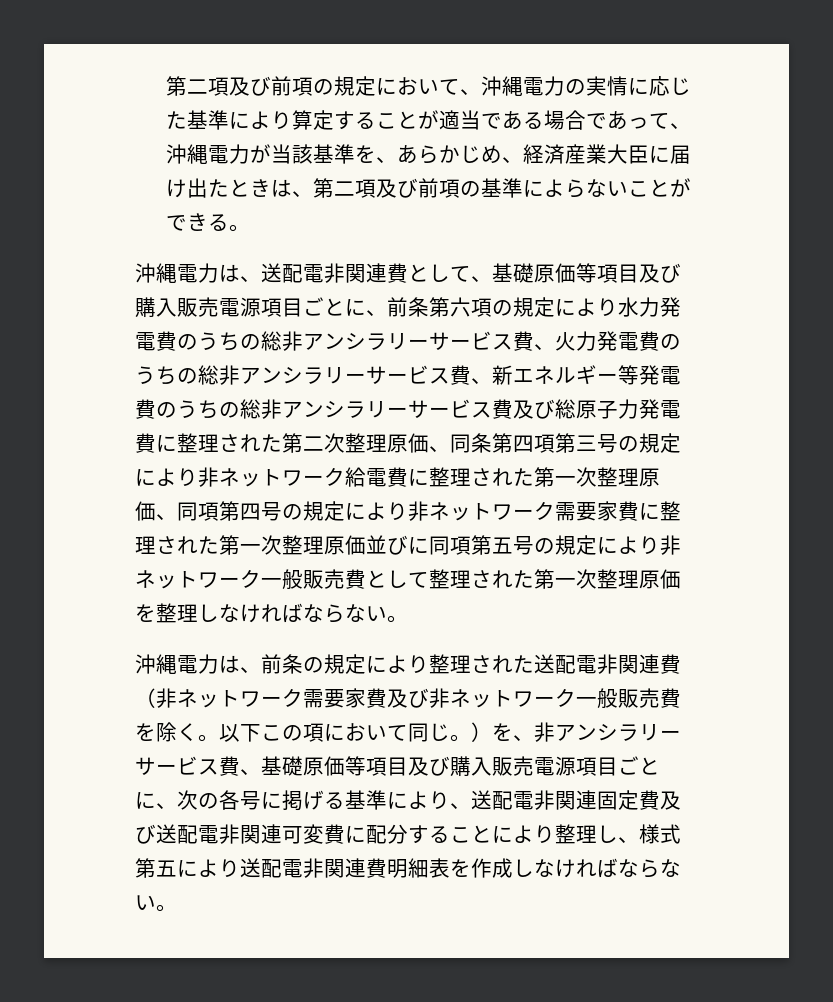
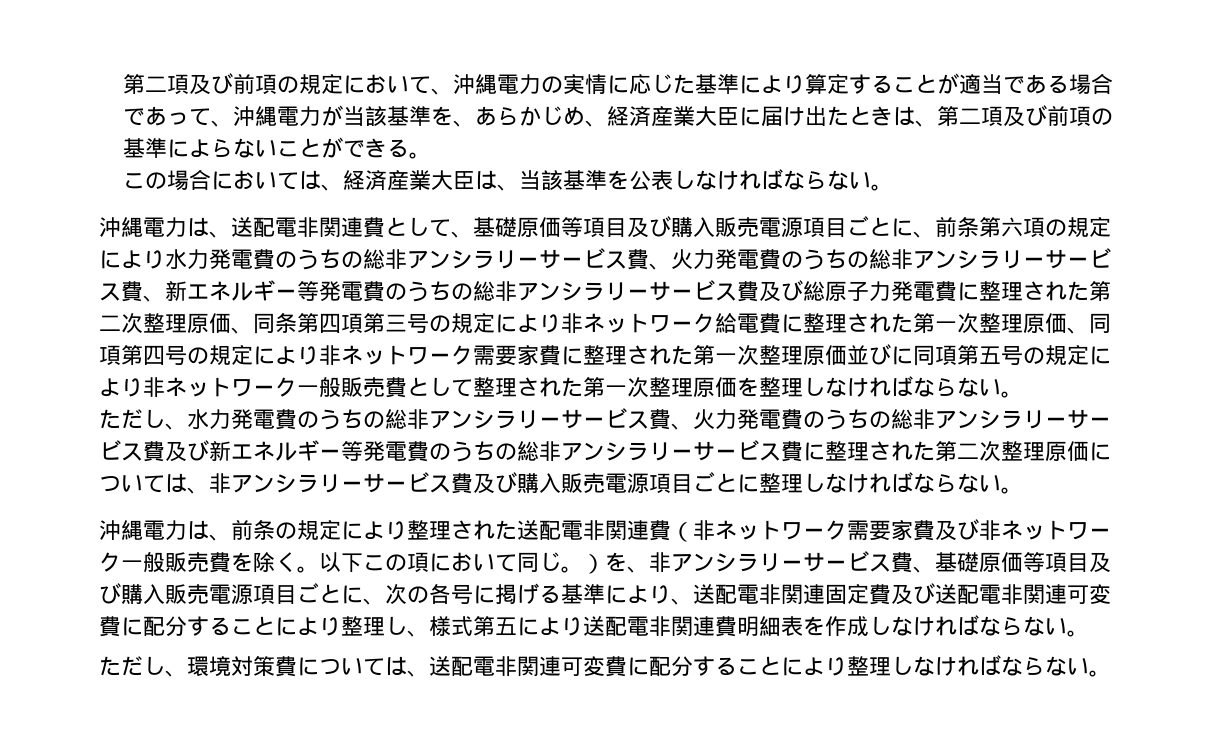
(250, 228) none -> [122,169,893,191] // この場合においては、経済産業大臣は、当該基準を公表しなければならない。
(408, 619) none -> [99,408,1111,430] [99,440,1111,462] [99,472,1023,494] // ただし、水力発電費のうちの総非アンシラリーサービス費、火力発電費のうちの総非アンシラリーサービス費及び新エネルギー等発電費のうちの総非アンシラリーサービス費に整理された第二次整理原価については、非アンシラリーサービス費及び購入販売電源項目ごとに整理しなければならない。
(177, 908) none -> [99,655,1111,677] // ただし、環境対策費については、送配電非関連可変費に配分することにより整理しなければならない。

